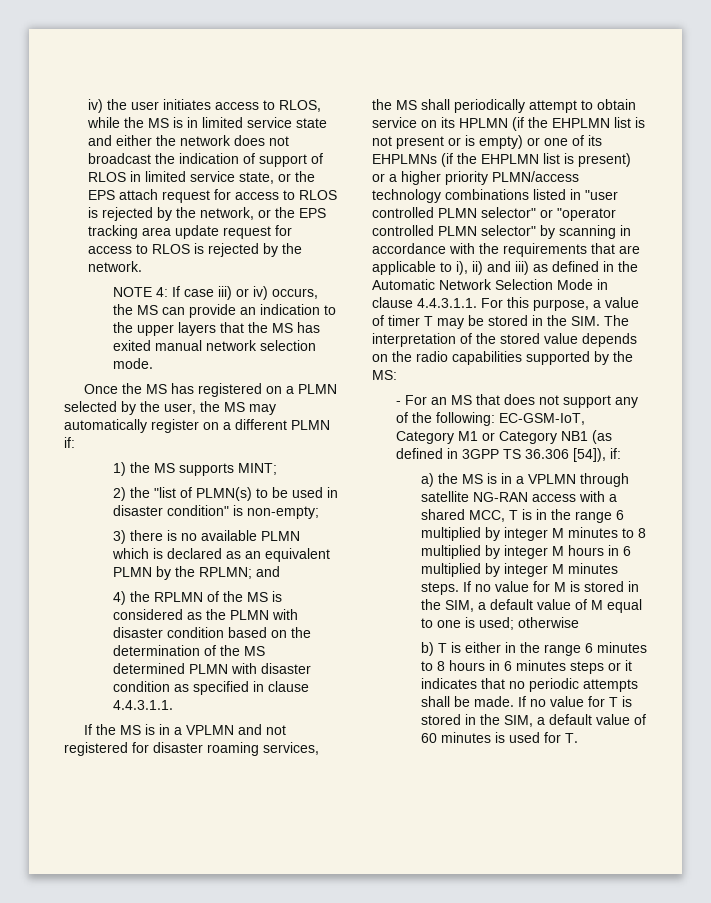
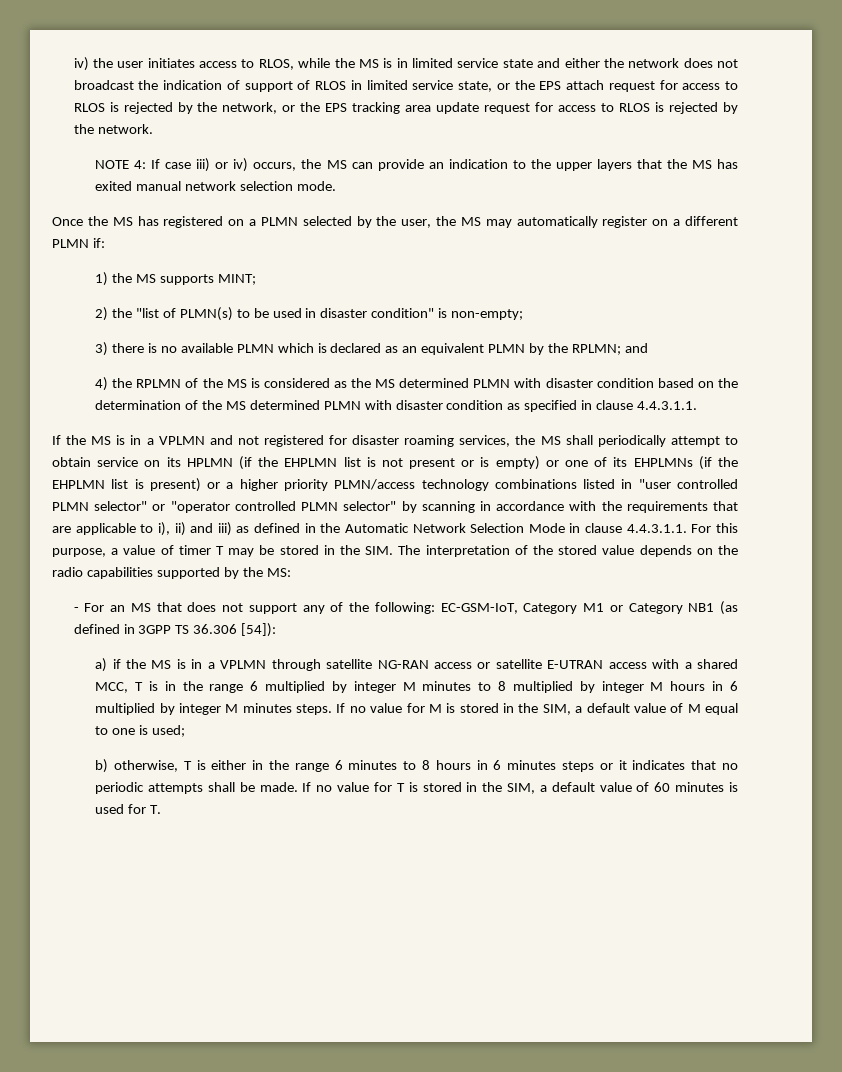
(226, 614) none -> [375,378,470,388] MS determined
[573,448,622,462] [54]), if: -> [241,623,277,637] [54]):
(434, 480) none -> [112,659,121,669] if
(576, 498) none -> [477,659,647,669] or satellite E-UTRAN access
[517,617,579,628] otherwise -> (185, 731) none
(434, 649) none -> [113,760,178,772] otherwise,

